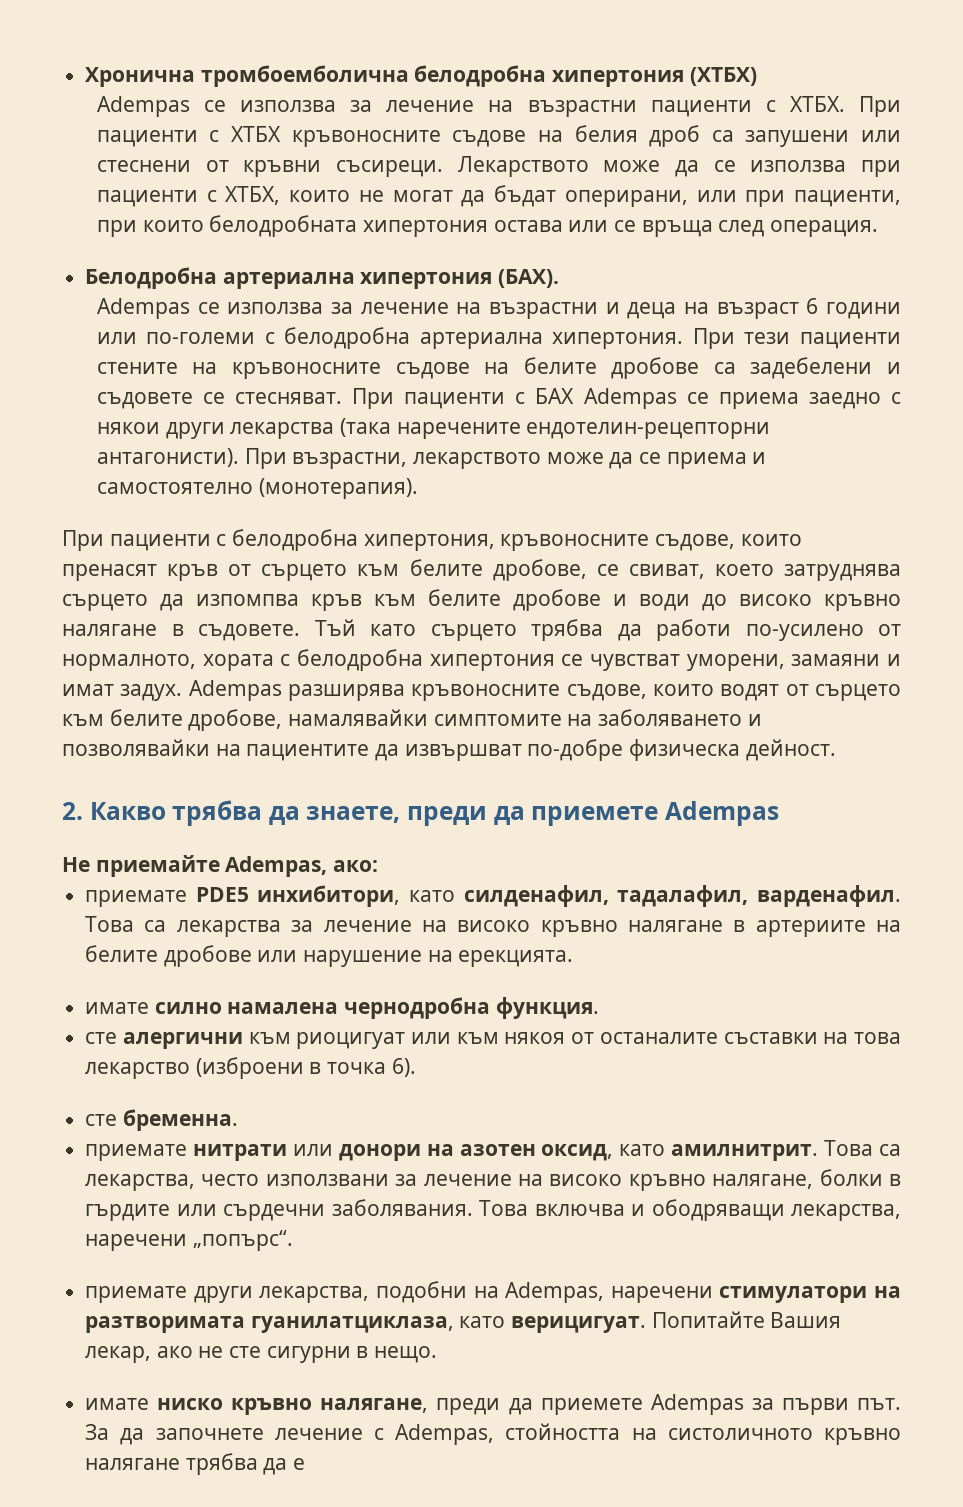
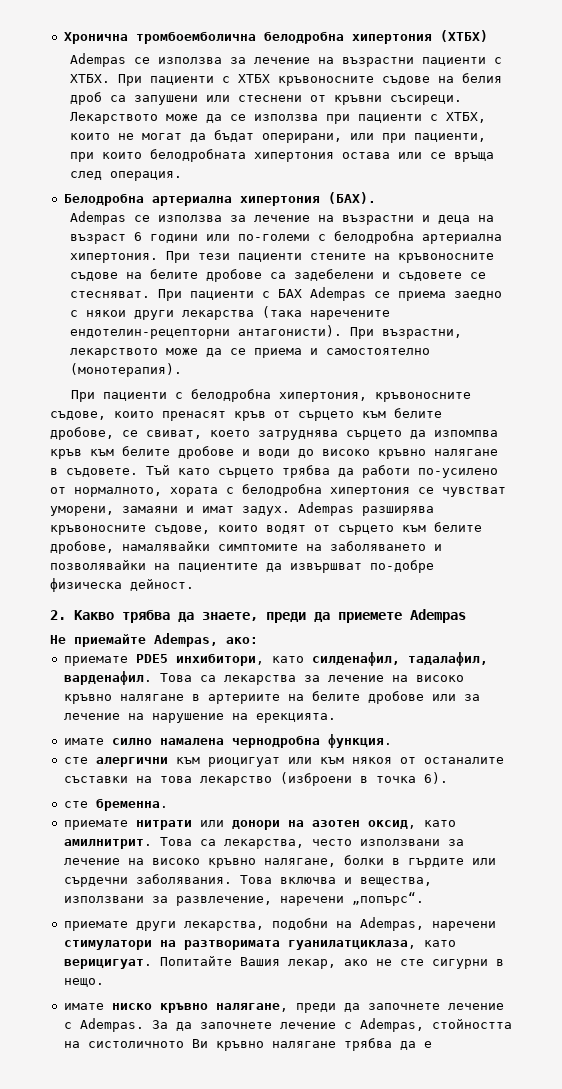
(298, 956) none -> [463,694,480,701] [63,713,144,720] за лечение на
[651,1199,901,1221] ободряващи лекарства, -> [359,877,432,886] [63,896,272,906] вещества, използвани за развлечение,
[540,1394,901,1415] приемете Adempas за първи път. -> [367,1003,504,1010] [63,1018,144,1032] започнете лечение с Adempas.
(813, 1434) none -> [191,1039,208,1048] Ви

